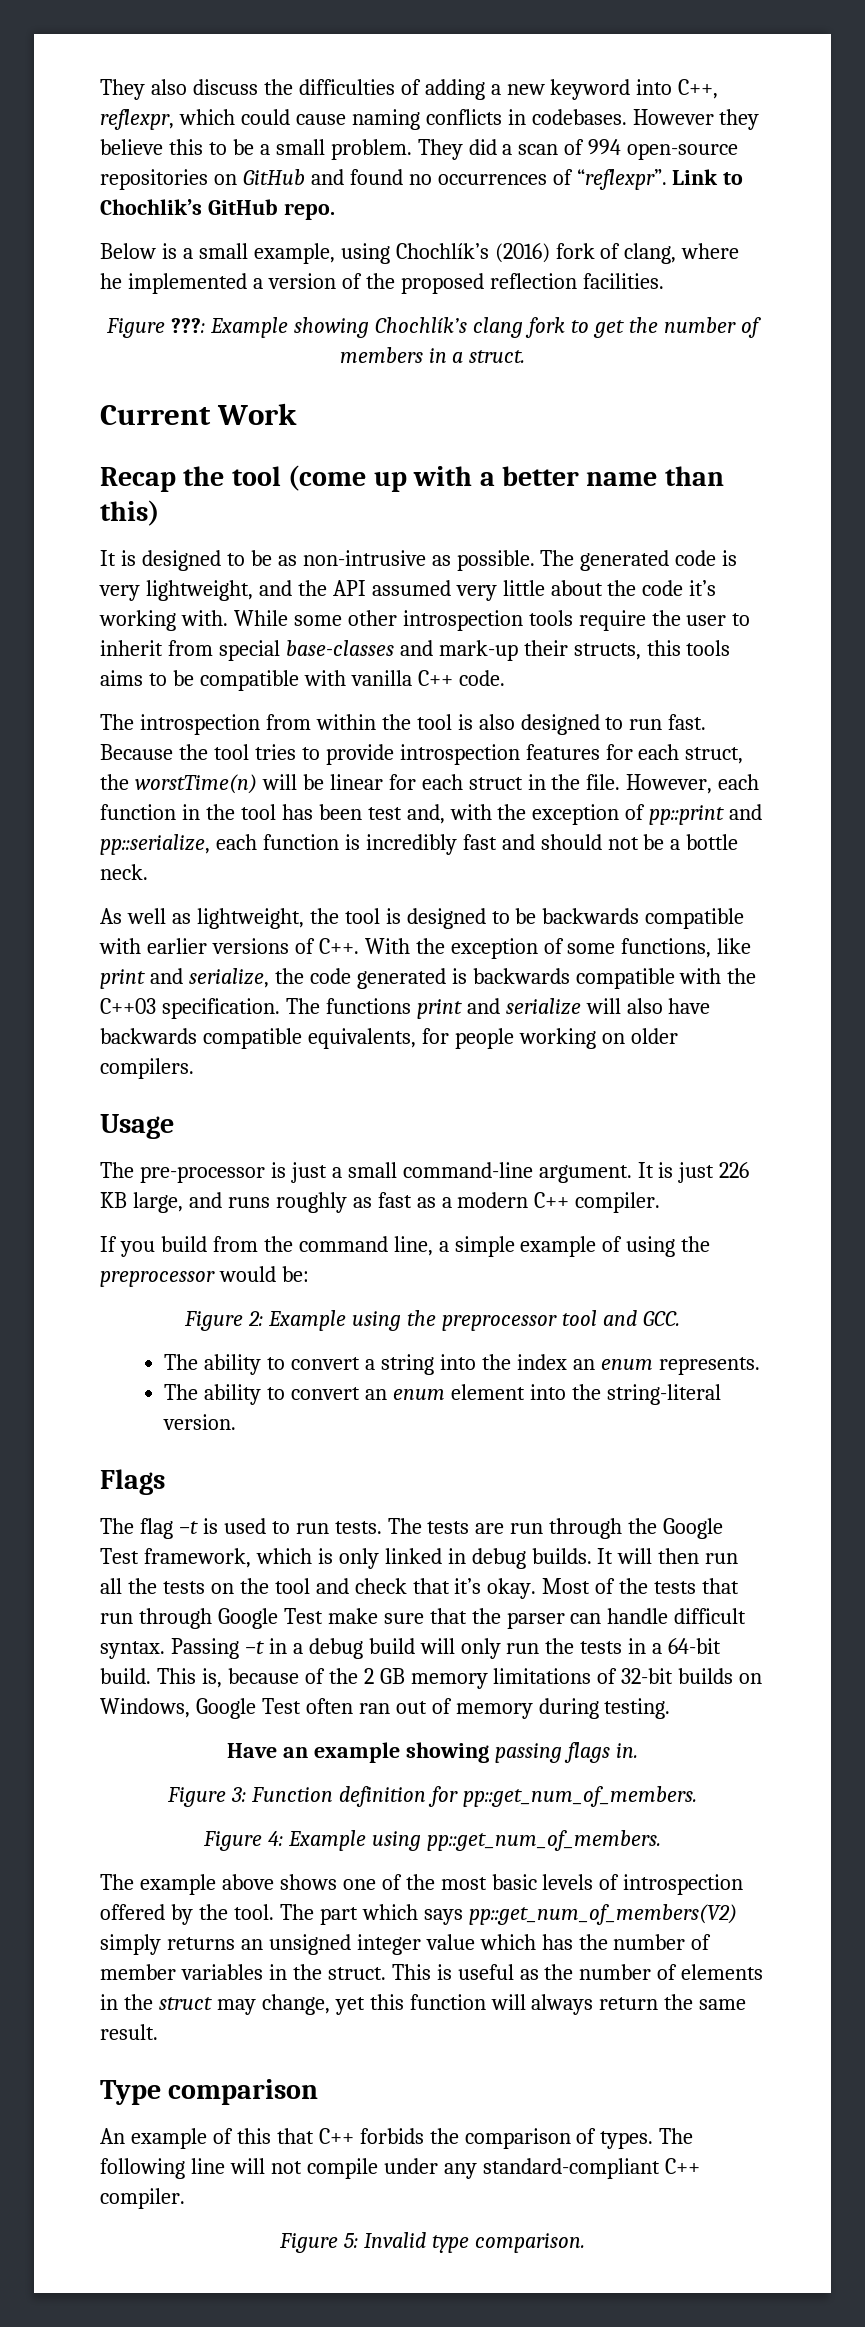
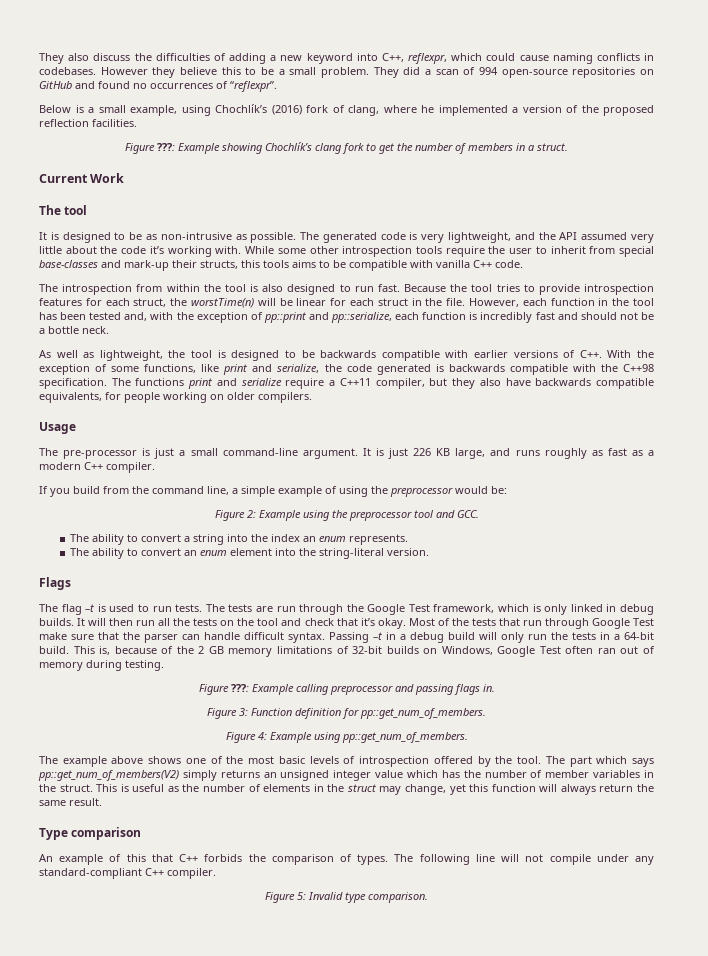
[672,169,744,185] [100,199,335,220] Link to Chochlik’s GitHub repo. -> (277, 86) none
[100,465,724,492] [100,500,159,526] Recap the tool (come up with a better name than this) -> [39,205,88,215] The tool
[367,807,402,820] test -> [89,312,122,320] tested
[100,998,156,1014] C++03 -> [623,364,654,372] C++98
[585,998,621,1014] will -> [285,378,476,389] require a C++11 compiler, but they
[227,1742,489,1763] Have an example showing -> [198,684,414,695] Figure ???: Example calling preprocessor and

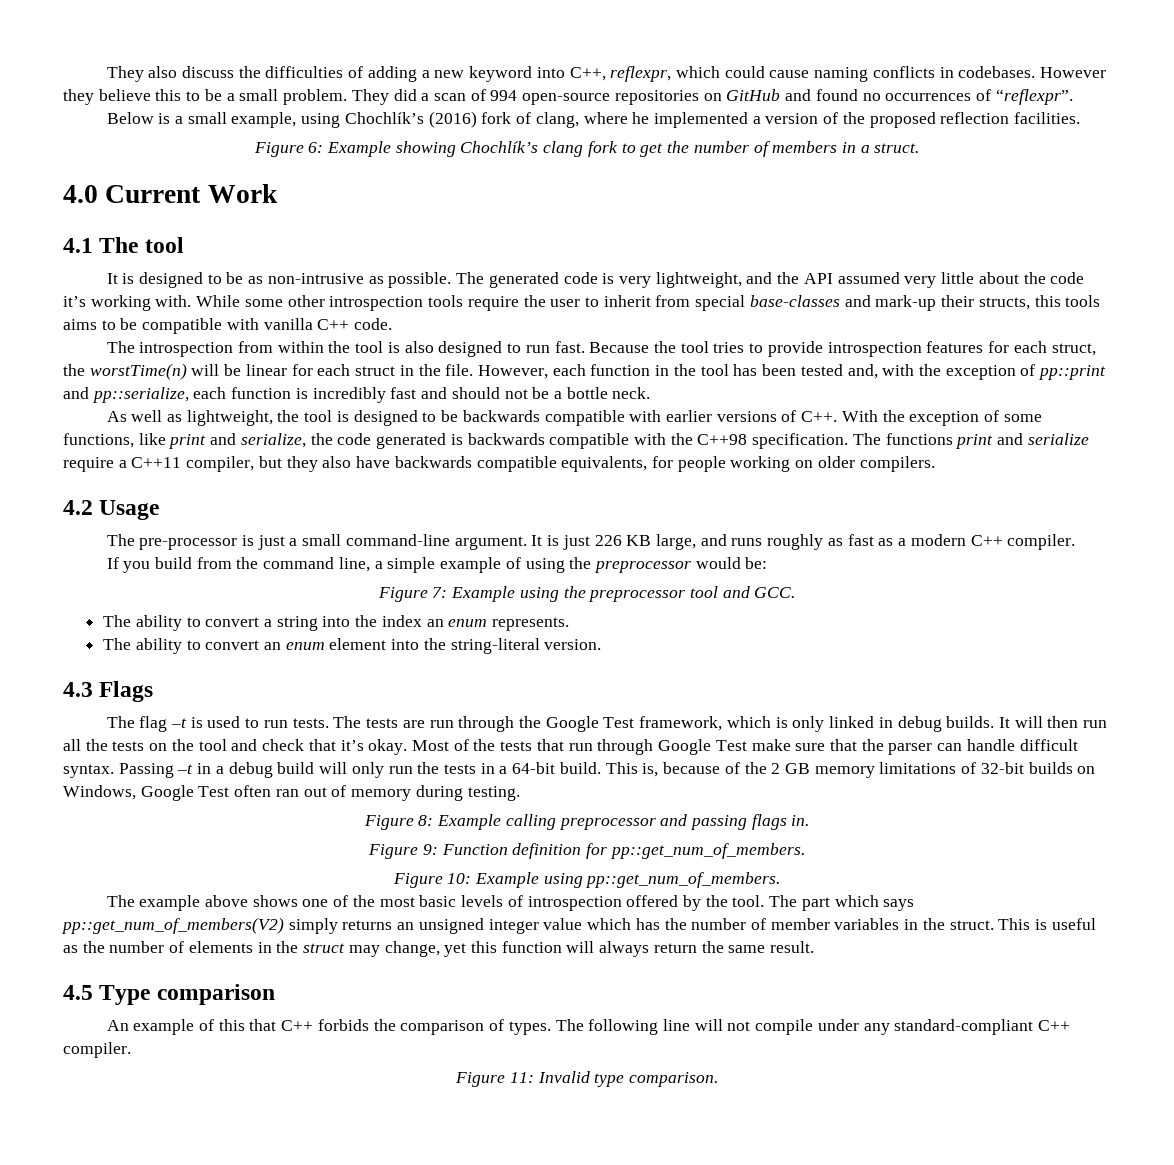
[157,143,175,151] ???: -> [308,142,324,153] 6:
(568, 147) none -> [63,185,98,203] 4.0
(125, 178) none -> [63,238,93,253] 4.1
(312, 397) none -> [63,500,93,515] 4.2
[246,510,256,518] 2: -> [432,587,448,598] 7:
(429, 552) none -> [63,682,93,697] 4.3
[230,684,249,692] ???: -> [418,815,434,826] 8:
[239,708,248,716] 3: -> [422,844,438,855] 9:
[257,732,267,740] 4: -> [447,873,472,884] 10:
(102, 802) none -> [63,985,93,1000] 4.5
[297,892,306,900] 5: -> [509,1072,534,1083] 11:

